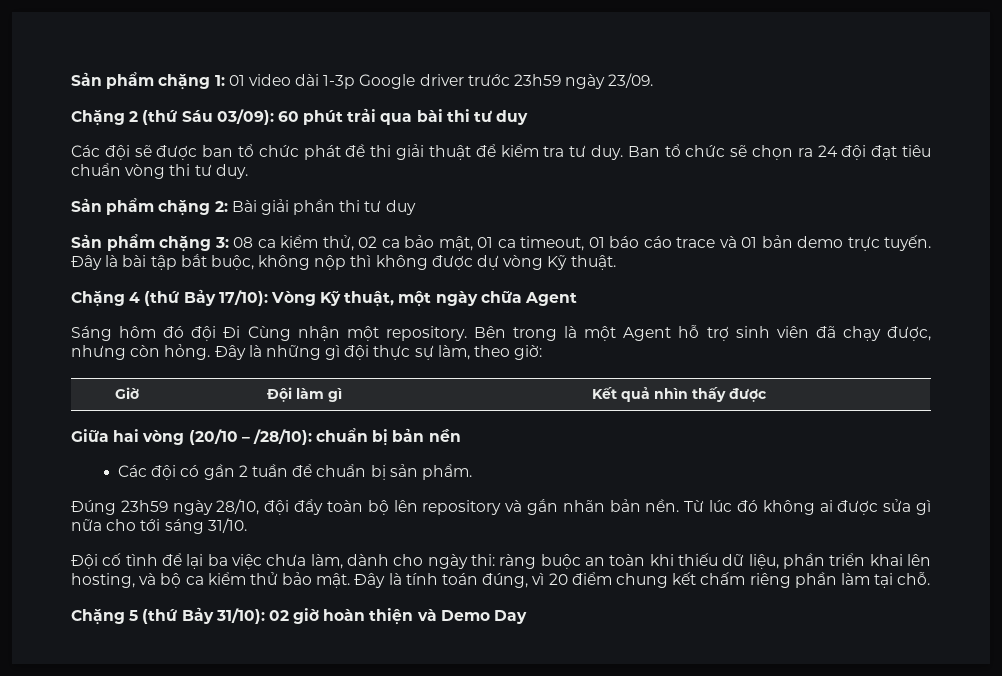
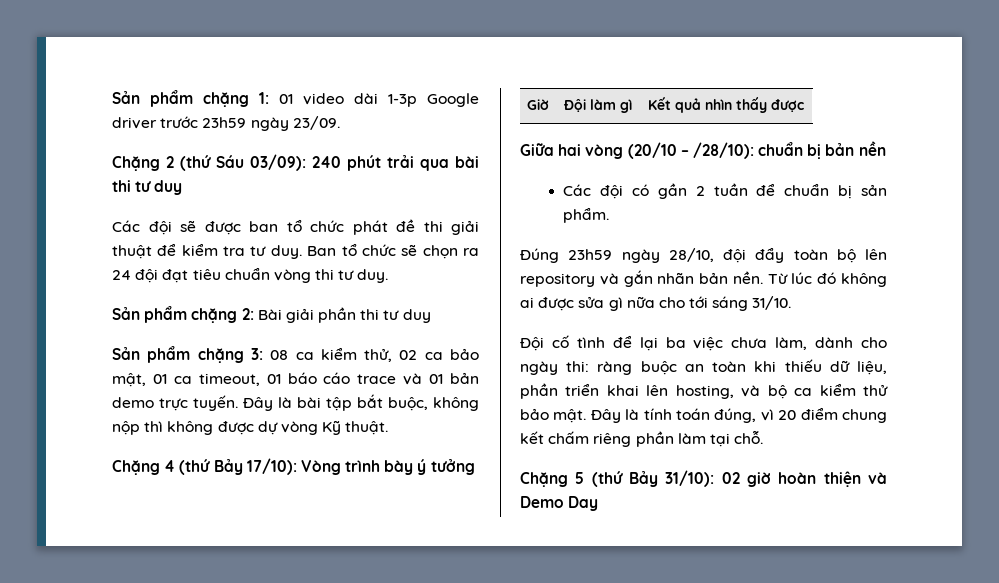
[277,111,299,122] 60 -> [312,156,341,168] 240
[320,290,578,307] [71,325,932,341] [71,344,543,360] Kỹ thuật, một ngày chữa Agent // Sáng hôm đó đội Đi Cùng nhận một repository. Bên trong là một Agent hỗ trợ sinh viên đã chạy được, nhưng còn hỏng. Đây là những gì đội thực sự làm, theo giờ: -> [345,459,475,475] trình bày ý tưởng

